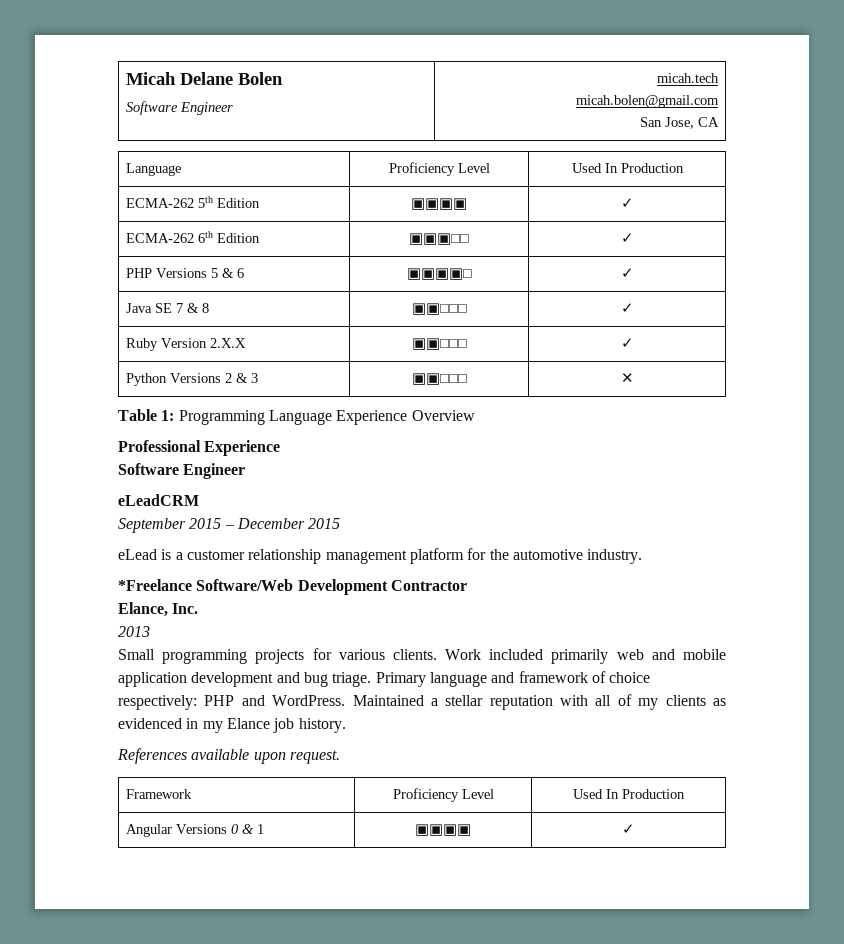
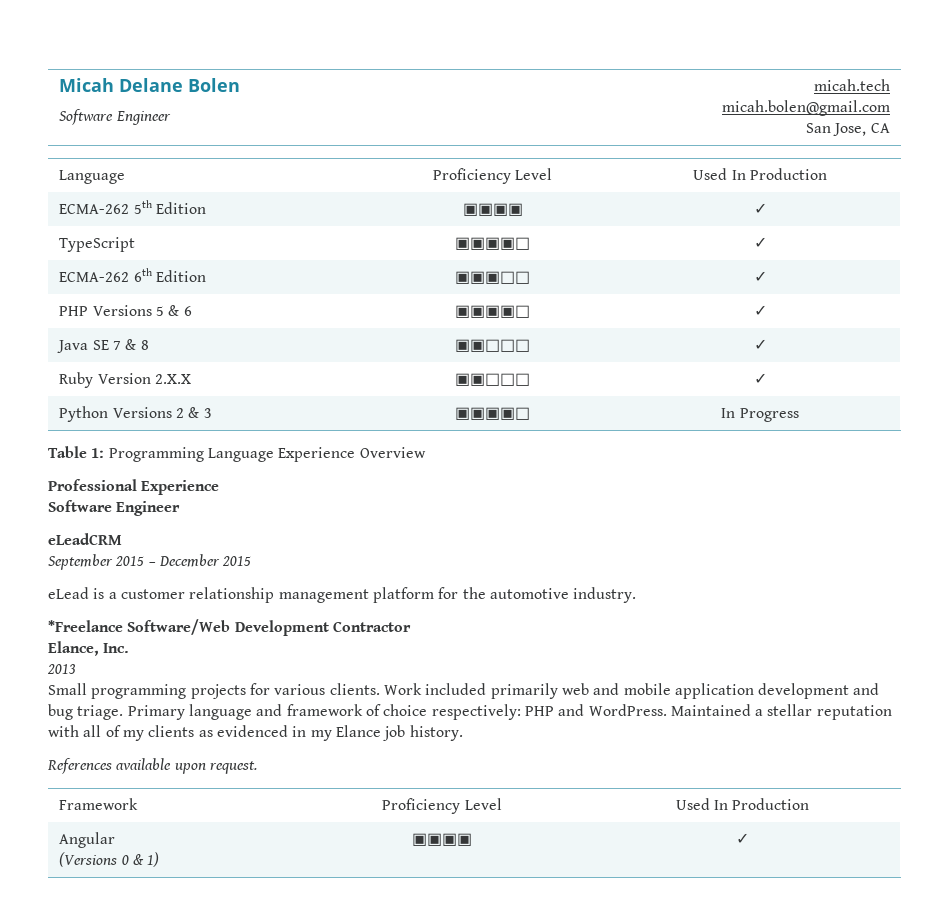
(634, 203) none -> [59,237,136,252] [455,237,530,250] [753,237,767,248] // TypeScript | ▣▣▣▣□ | ✓
[411,373,467,385] [620,373,634,383] ▣▣□□□ | ✕ -> [455,407,530,420] [721,408,799,422] ▣▣▣▣□ | In Progress
[176,824,228,834] Versions -> [59,852,118,867] // (Versions
[257,824,265,834] 1 -> [147,852,160,867] 1)

